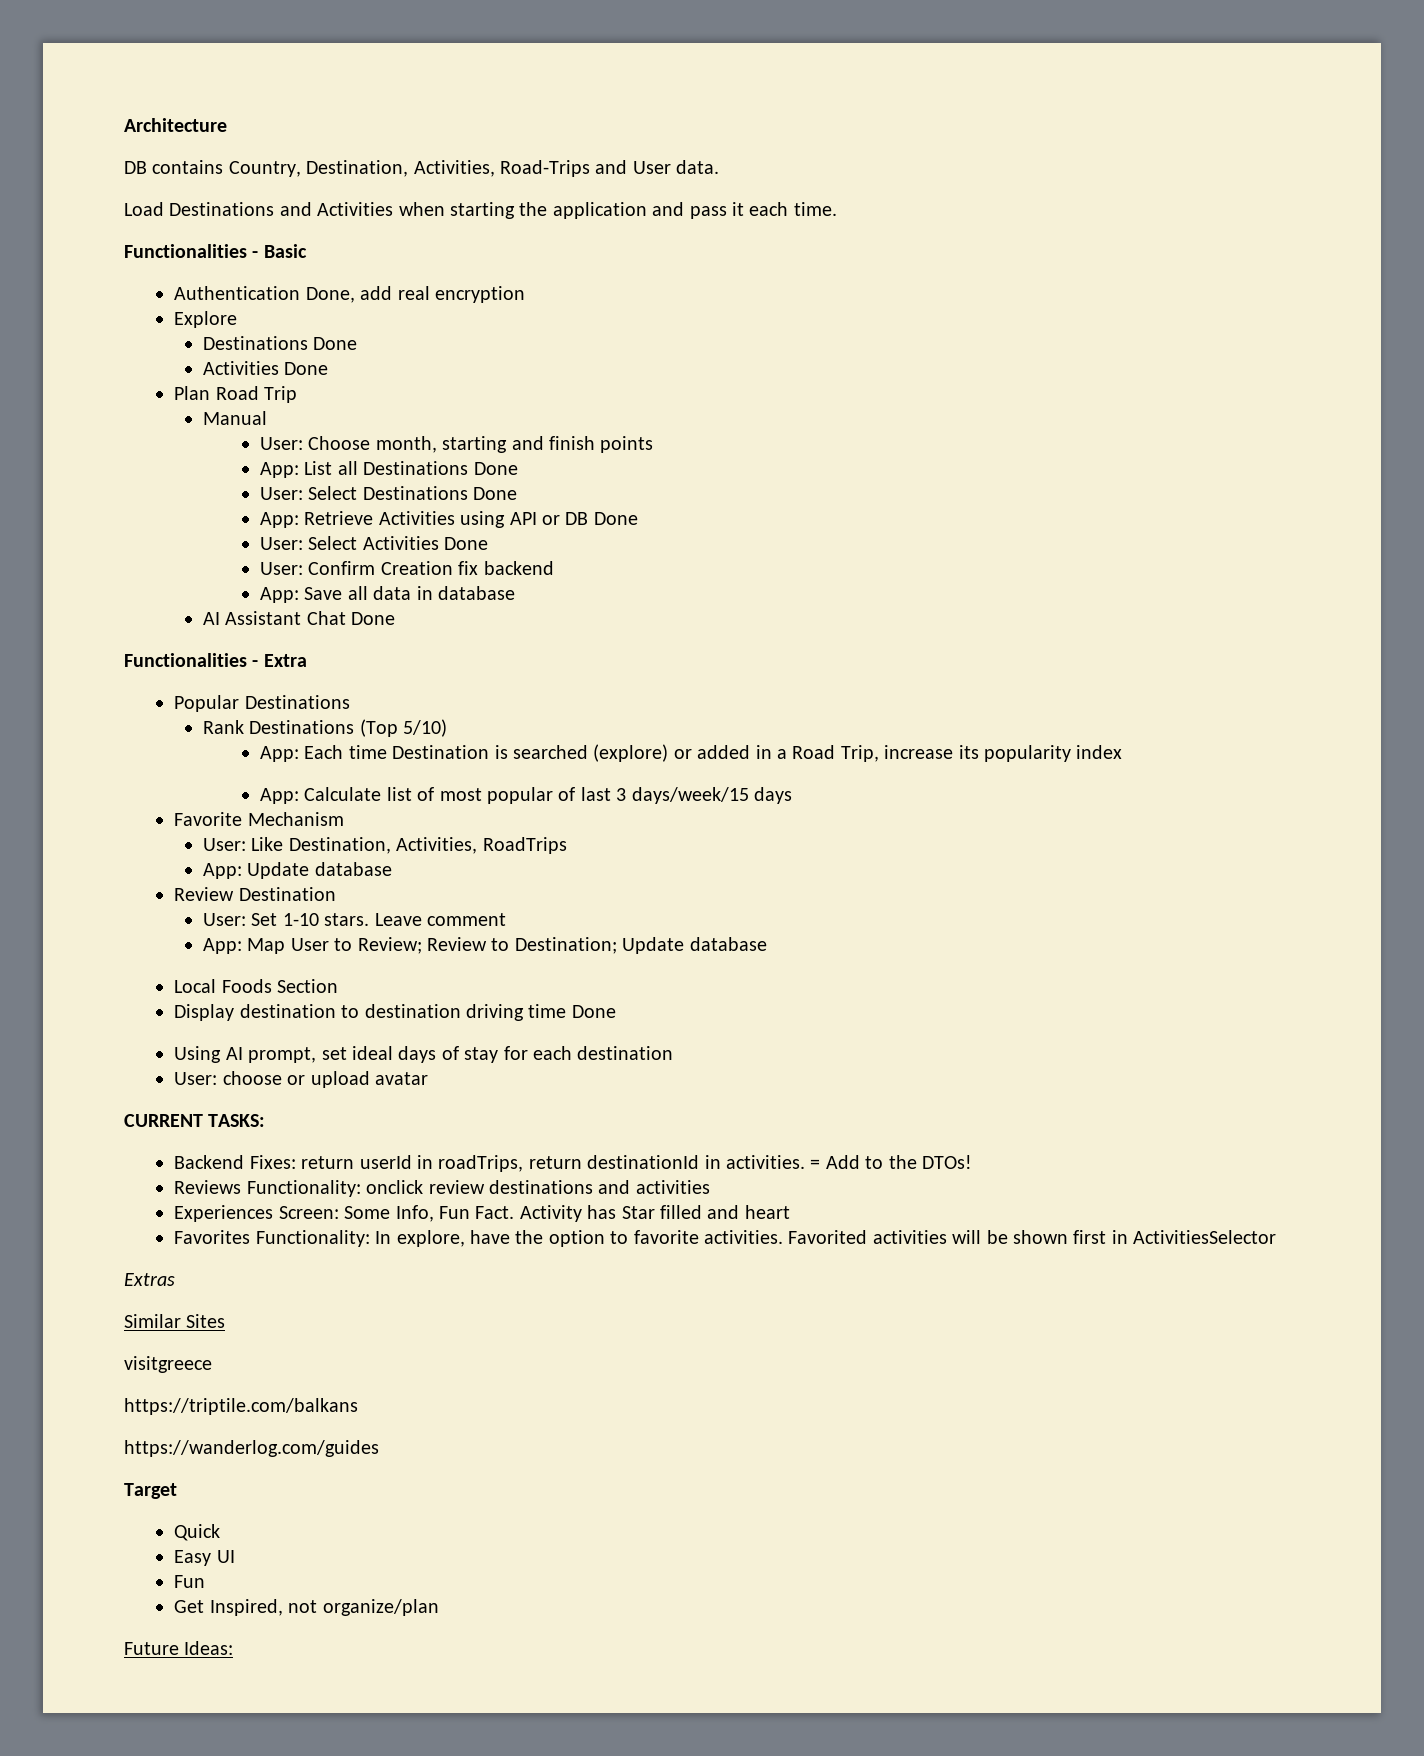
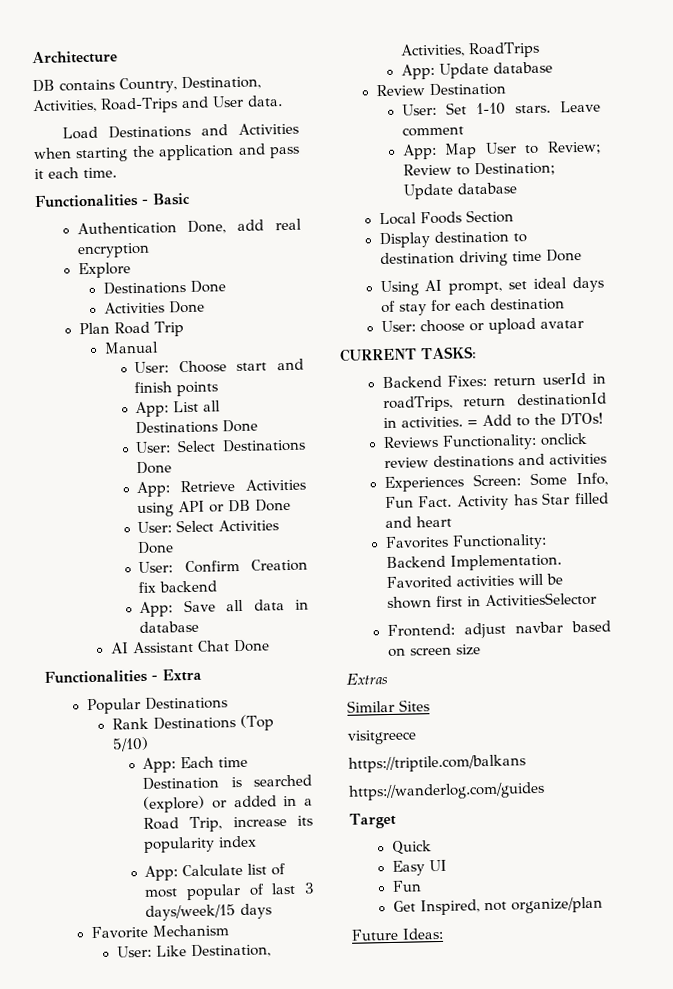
[375,436,508,453] month, starting -> [236,362,268,371] start
[375,1230,784,1247] In explore, have the option to favorite activities. -> [385,553,562,571] Backend Implementation.
(1277, 1237) none -> [386,620,611,639] [387,644,481,658] // Frontend: adjust navbar based on screen size

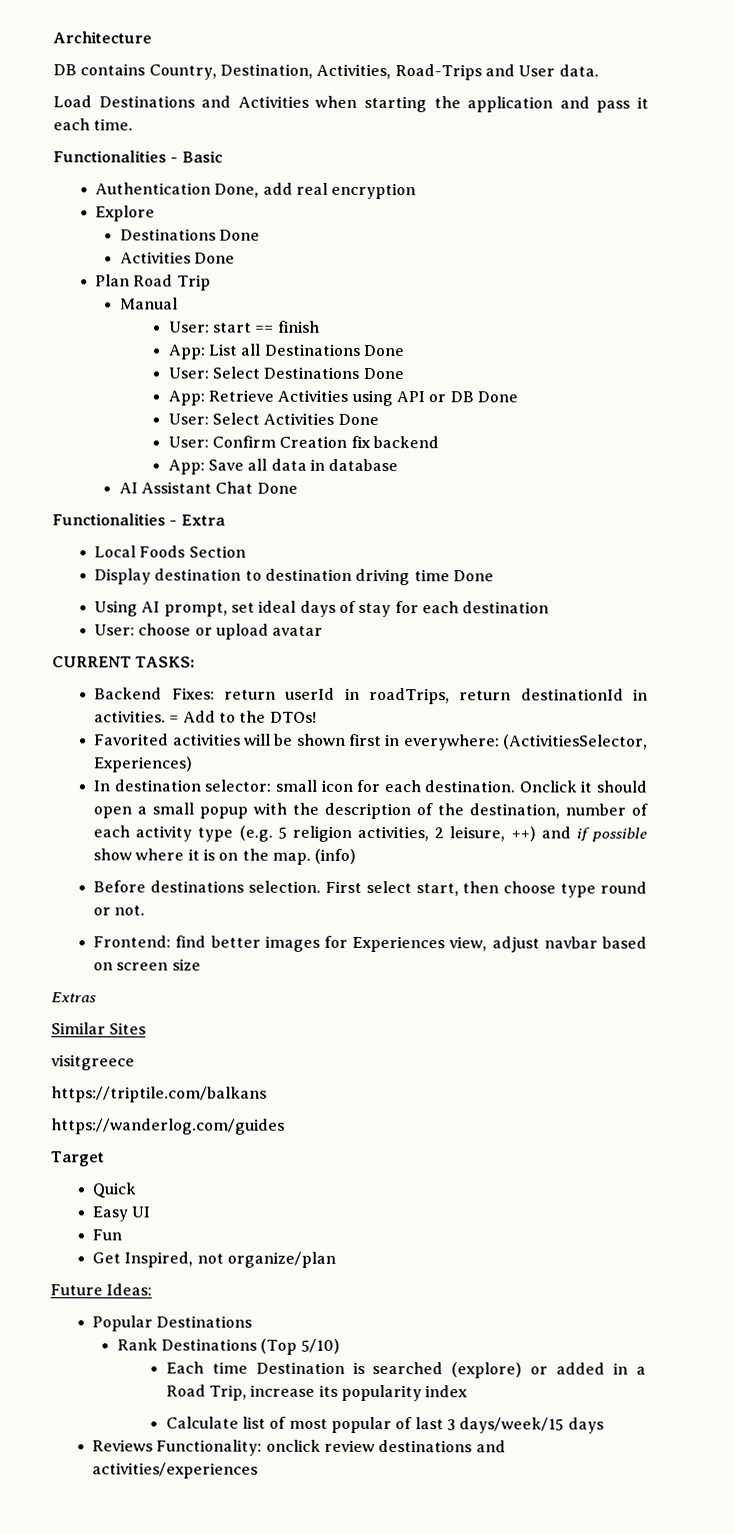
[178,358,304,374] Choose start and -> [213,322,275,333] start ==
[176,381,218,397] points -> (320, 326) none
[86,696,228,715] [111,714,274,732] [111,736,149,752] [142,756,248,773] [142,774,312,790] [143,795,313,813] [143,815,313,833] [143,835,257,853] [144,863,286,881] [144,882,315,901] [145,903,272,921] [90,924,229,940] [116,943,271,959] [399,41,540,59] [400,61,553,80] [375,82,506,97] [401,100,601,116] [401,126,464,137] [401,140,602,160] [402,161,556,177] [402,182,517,200] // Popular Destinations // Rank Destinations (Top 5/10) // App: Each time Destination is searched (explore) or added in a Road Trip, increase its popularity index // App: Calculate list of most popular of last 3 days/week/15 days // Favorite Mechanism // User: Like Destination, Activities, RoadTrips // App: Update database // Review Destination // User: Set 1-10 stars. Leave comment // App: Map User to Review; Review to Destination; Update database -> (226, 520) none
[382,432,588,451] [383,453,607,469] [383,472,608,493] [384,492,609,511] [384,515,452,529] [384,533,547,551] [385,553,562,571] Reviews Functionality: onclick review destinations and activities // Experiences Screen: Some Info, Fun Fact. Activity has Star filled and heart // Favorites Functionality: Backend Implementation. -> (317, 717) none
[484,591,597,608] [386,623,455,638] ActivitiesSelector // Frontend: -> [403,734,649,751] [93,756,194,773] [93,779,647,793] [93,802,648,820] [93,825,648,842] [93,848,357,865] [93,880,647,898] [93,905,146,916] [93,935,488,953] everywhere: (ActivitiesSelector, Experiences) // In destination selector: small icon for each destination. Onclick it should open a small popup with the description of the destination, number of each activity type (e.g. 5 religion activities, 2 leisure, ++) and if possible show where it is on the map. (info) // Before destinations selection. First select start, then choose type round or not. // Frontend: find better images for Experiences view,
(444, 933) none -> [92,1315,253,1332] [116,1338,340,1355] [165,1361,646,1379] [165,1384,469,1402] [165,1416,604,1434] [92,1439,506,1456] [92,1462,259,1479] // Popular Destinations // Rank Destinations (Top 5/10) // Each time Destination is searched (explore) or added in a Road Trip, increase its popularity index // Calculate list of most popular of last 3 days/week/15 days // Reviews Functionality: onclick review destinations and activities/experiences

